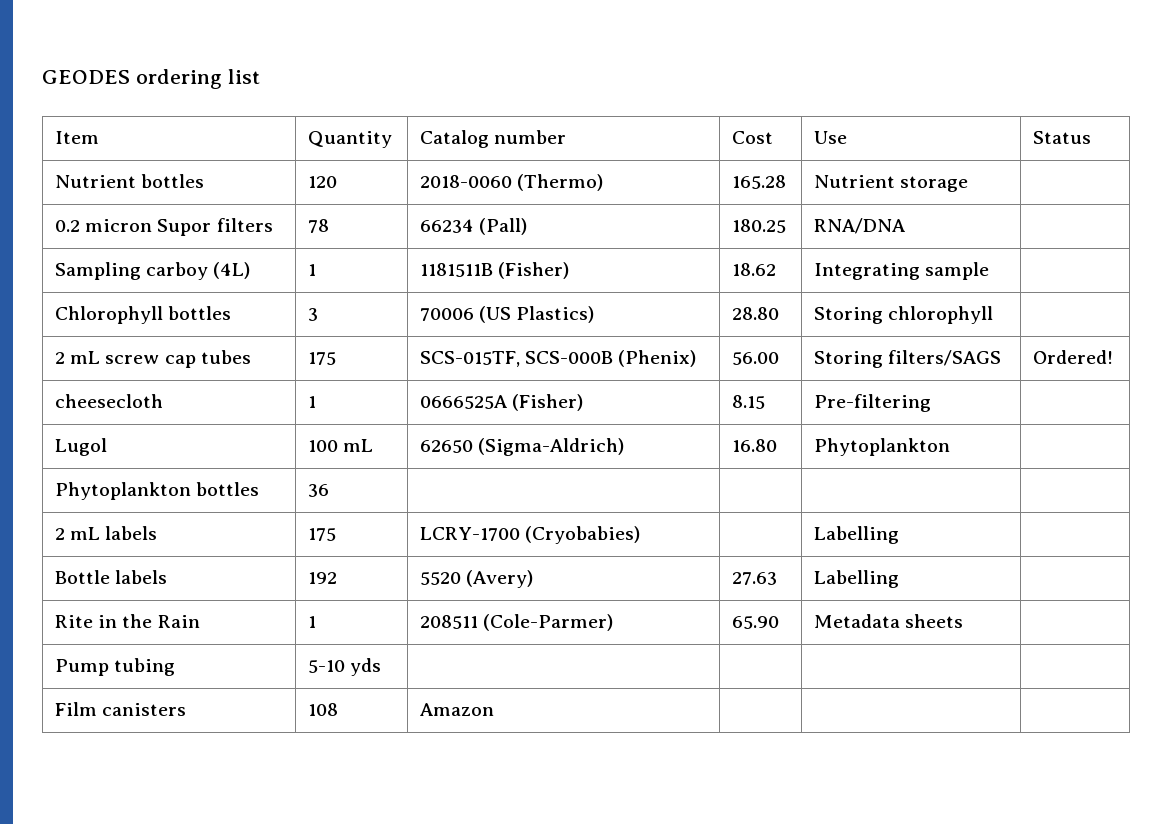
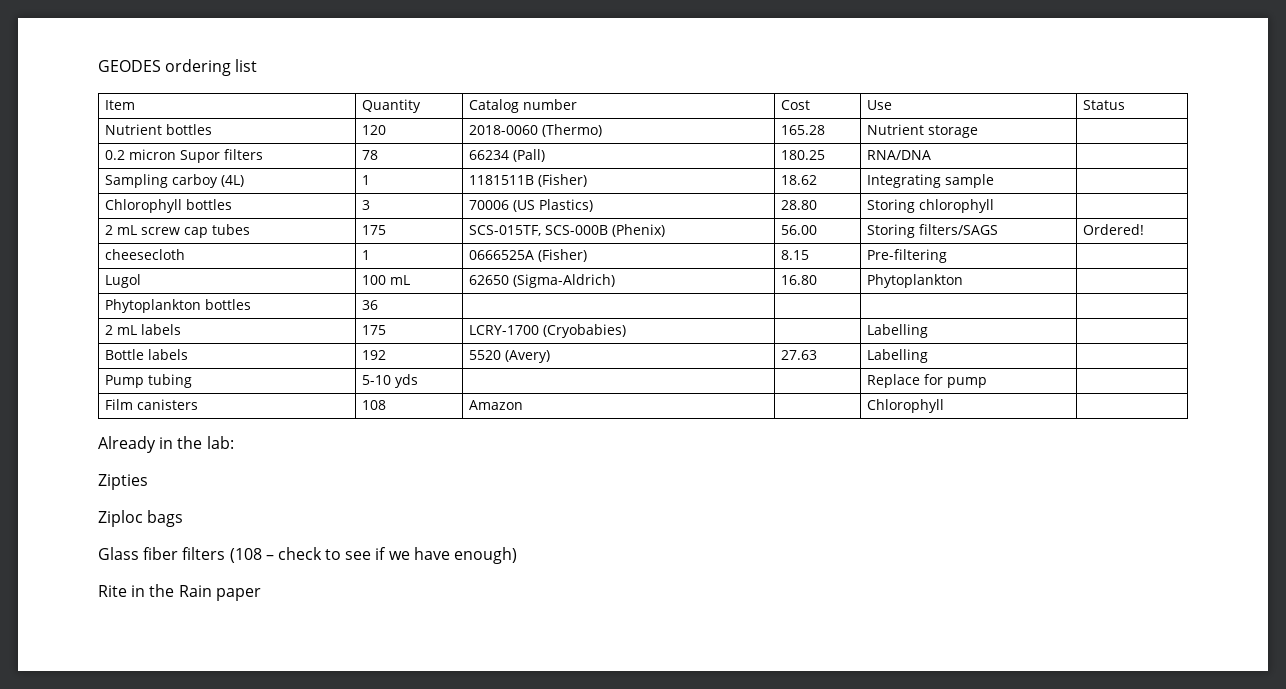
[54,614,200,628] [307,616,316,628] [419,614,614,631] [731,616,779,629] [813,614,964,628] // Rite in the Rain | 1 | 208511 (Cole-Parmer) | 65.90 | Metadata sheets | -> (928, 356) none
(382, 667) none -> [866,374,987,388] Replace for pump
(494, 709) | -> [866,399,944,413] [98,436,234,453] [98,474,148,490] [98,510,184,527] [98,547,518,564] [98,584,261,601] Chlorophyll | // Already in the lab: // Zipties // Ziploc bags // Glass fiber filters (108 – check to see if we have enough) // Rite in the Rain paper

